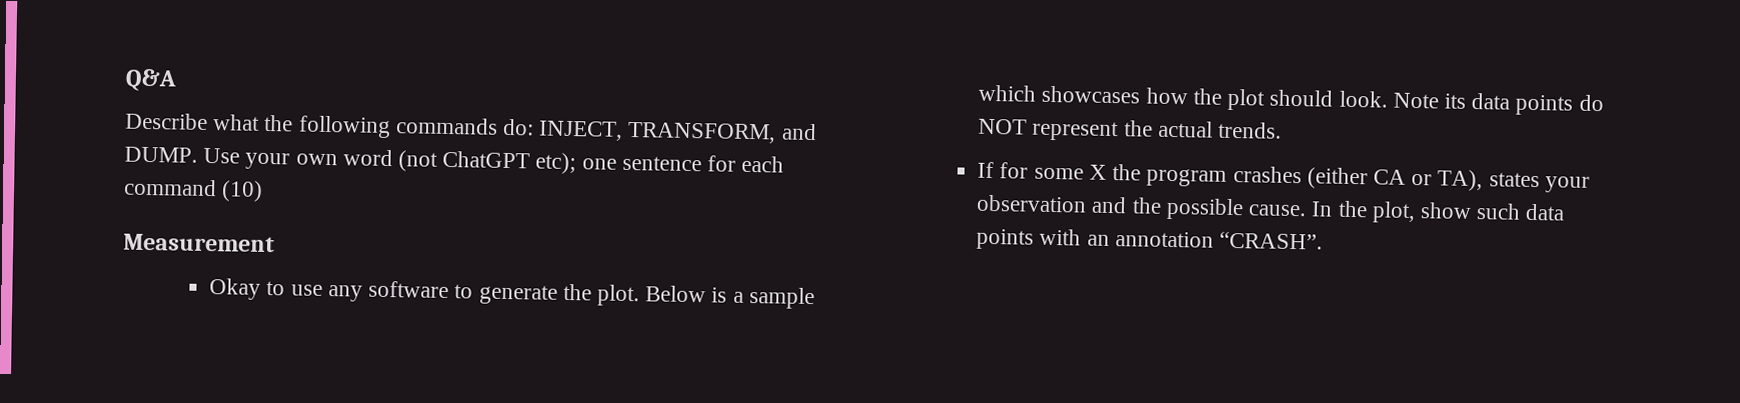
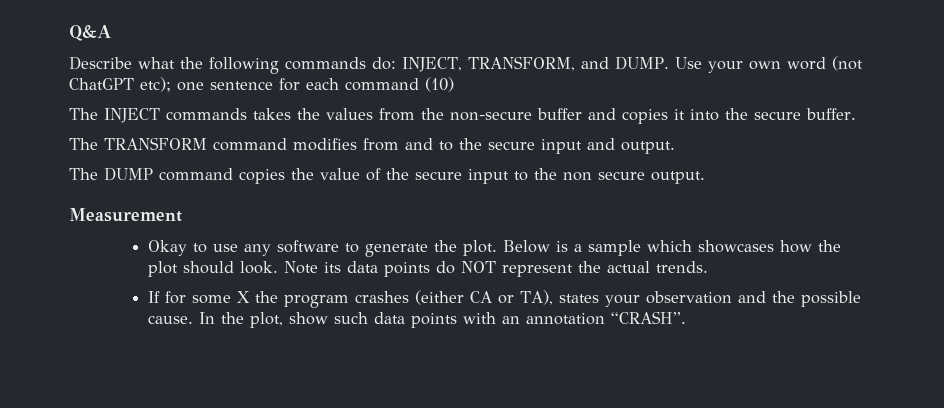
(264, 191) none -> [69,108,856,124] [69,137,675,154] [69,167,705,184] // The INJECT commands takes the values from the non-secure buffer and copies it into the secure buffer. // The TRANSFORM command modifies from and to the secure input and output. // The DUMP command copies the value of the secure input to the non secure output.

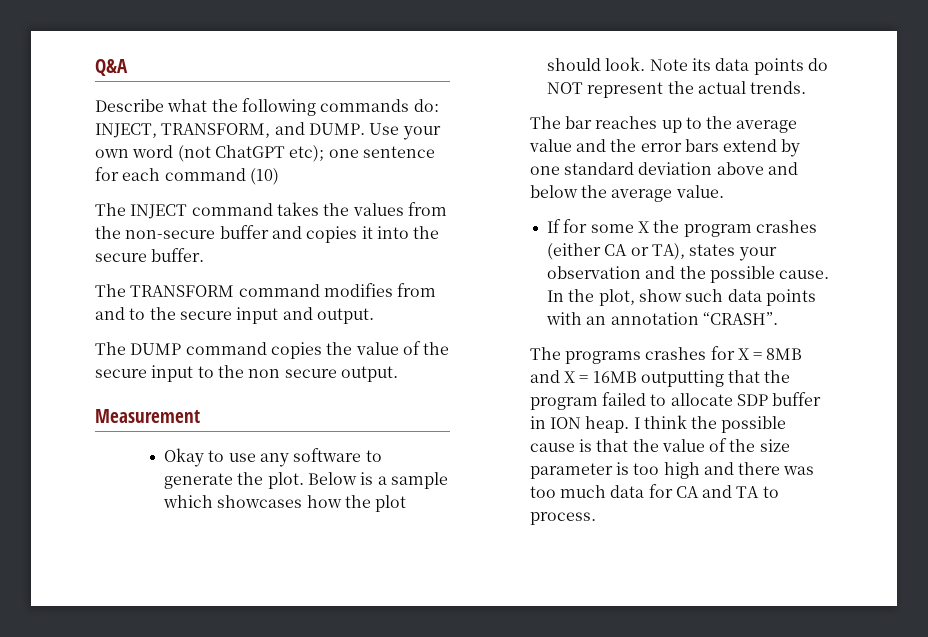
[166,108,247,121] commands -> [191,203,273,216] command
(708, 267) none -> [529,116,798,133] [528,139,801,157] [529,162,798,175] [529,185,724,202] // The bar reaches up to the average value and the error bars extend by one standard deviation above and below the average value.
(686, 317) none -> [529,346,803,364] [529,370,791,387] [529,392,822,410] [529,415,787,433] [529,438,790,452] [529,462,815,479] [529,484,779,498] [529,512,596,525] // The programs crashes for X = 8MB and X = 16MB outputting that the program failed to allocate SDP buffer in ION heap. I think the possible cause is that the value of the size parameter is too high and there was too much data for CA and TA to process.

